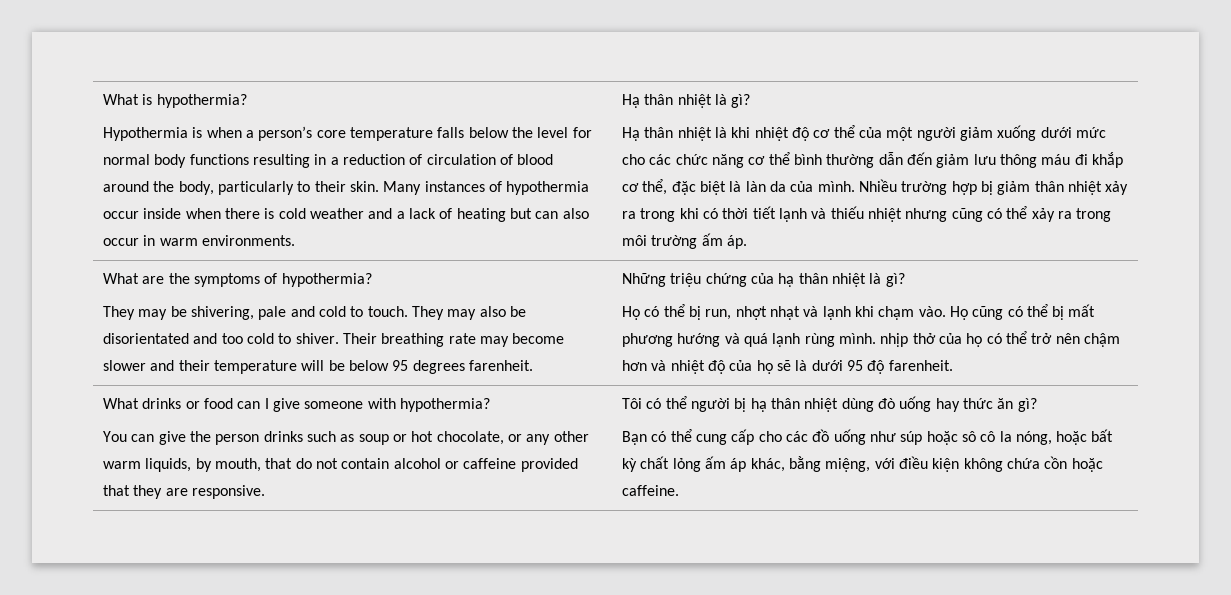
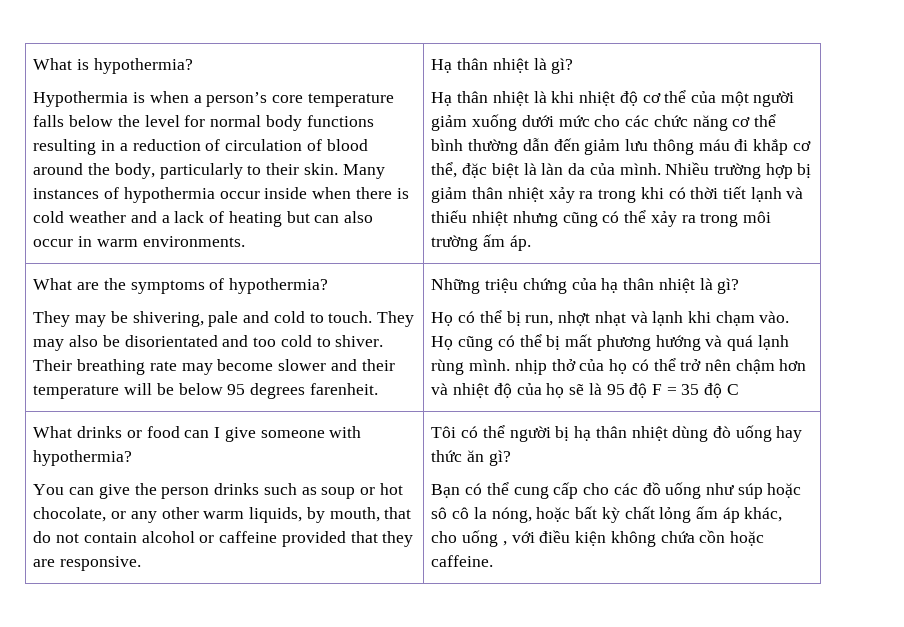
[811,360,843,371] dưới -> (602, 389) none
[888,360,953,371] farenheit. -> [651,383,739,398] F = 35 độ C
[788,456,871,472] bằng miệng, -> [431,530,507,547] cho uống ,

